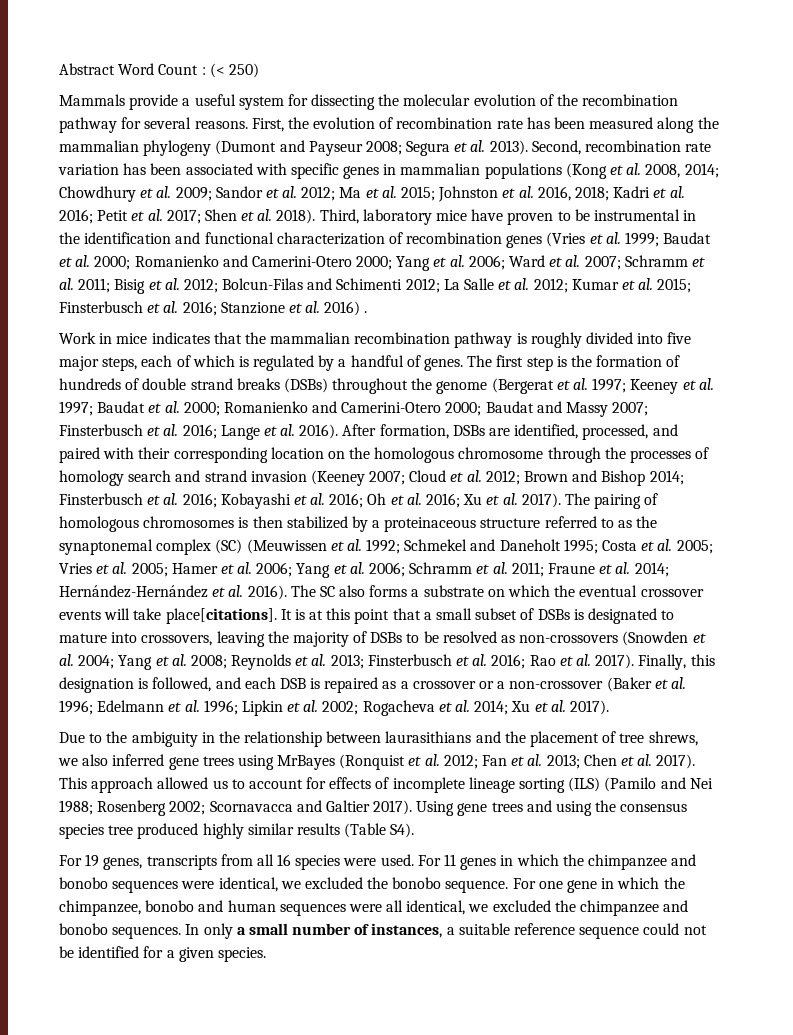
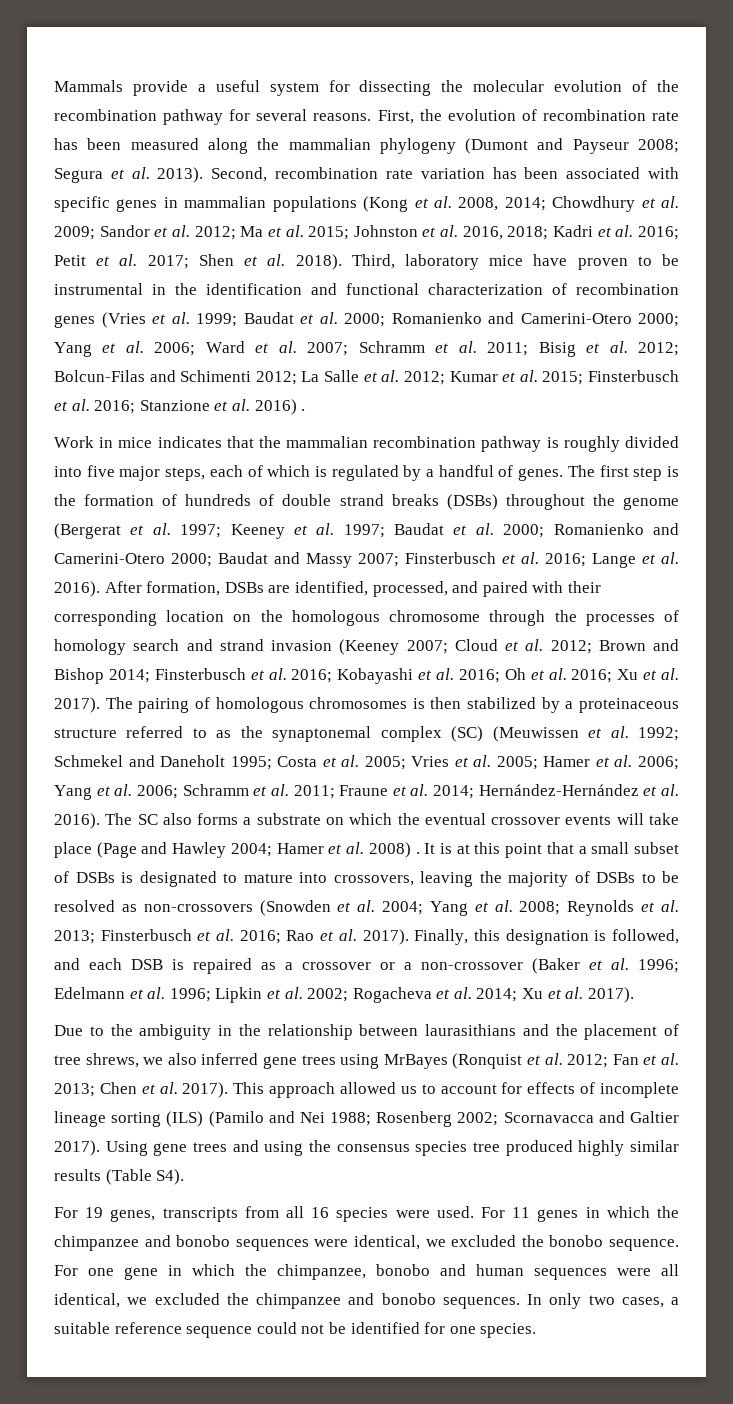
[59,63,259,78] Abstract Word Count : (< 250) // -> (54, 86) none
[165,608,277,624] place[citations]. -> [54,842,420,858] place (Page and Hawley 2004; Hamer et al. 2008) .
[236,923,443,938] a small number of instances, -> [588,1295,664,1308] two cases,
[166,947,214,962] a given -> [449,1326,476,1334] one

